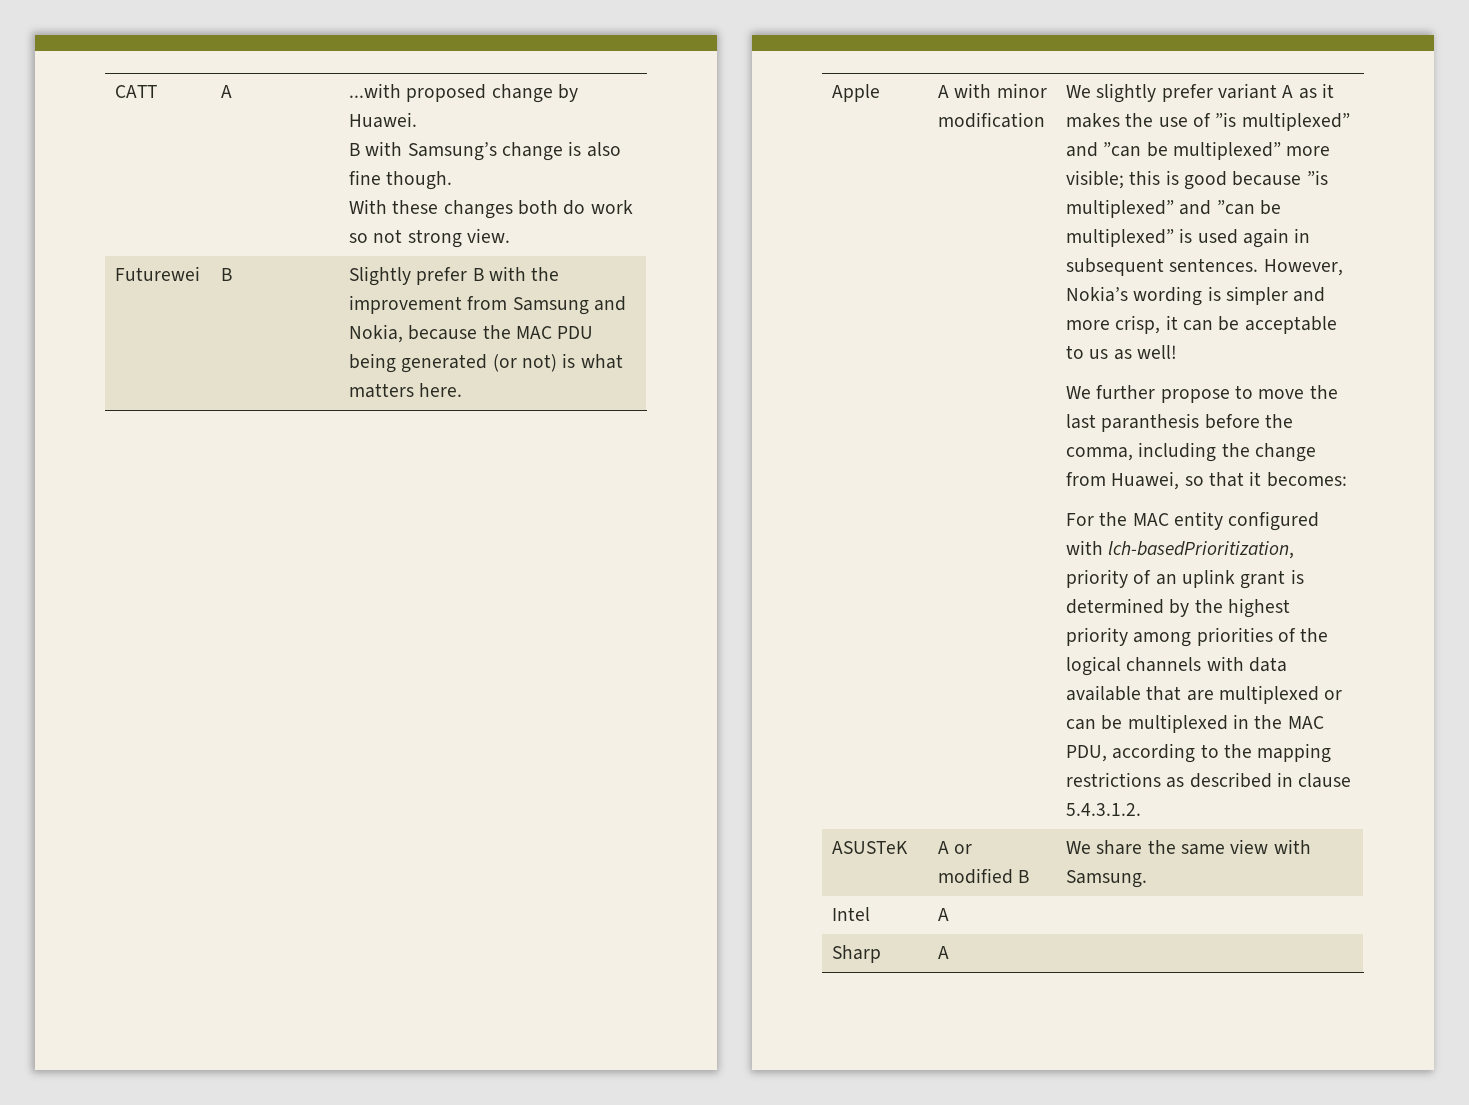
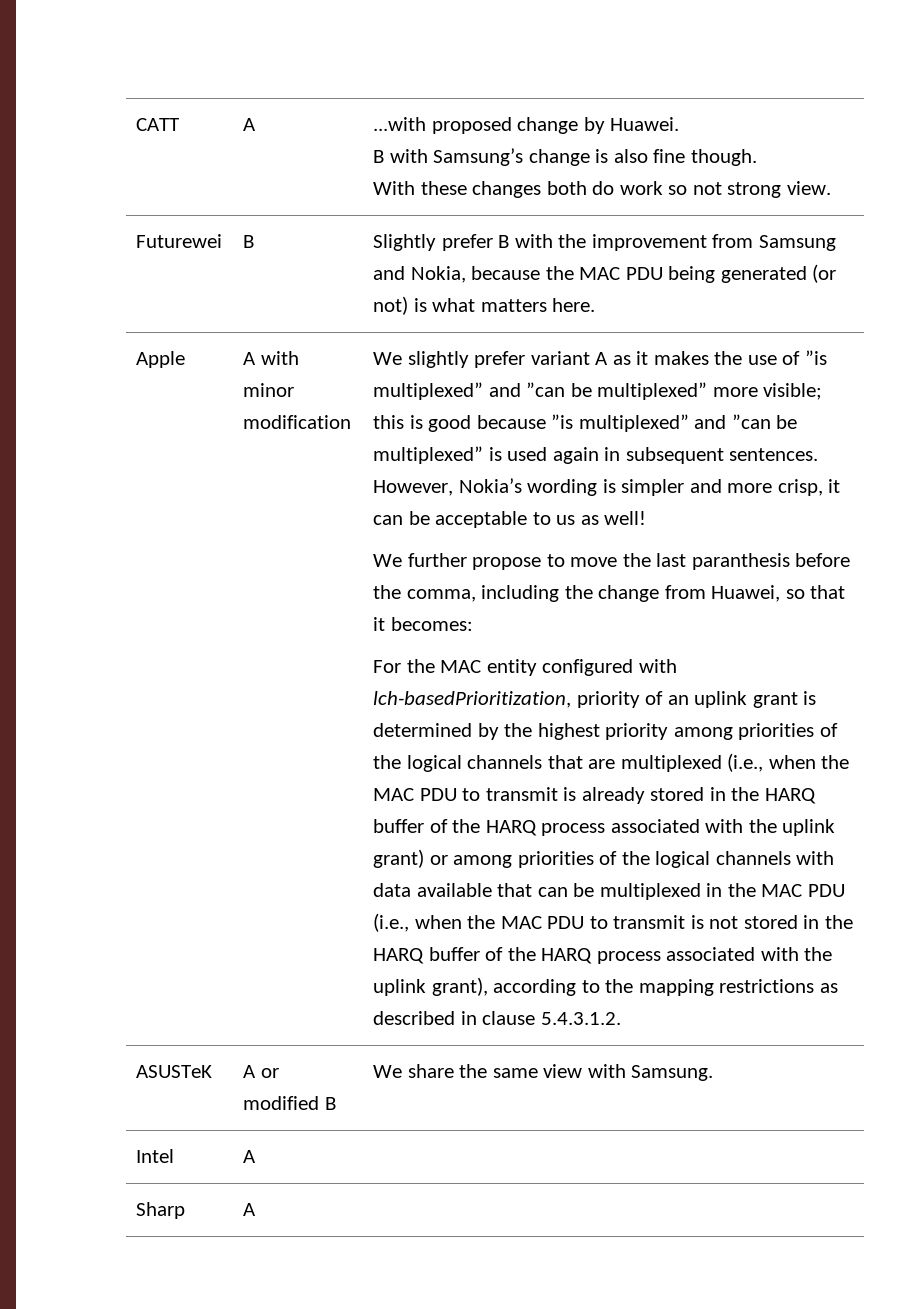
(1202, 664) none -> [547,753,850,772] [373,787,816,804] [373,819,836,836] [373,849,791,868] that are multiplexed (i.e., when the MAC PDU to transmit is already stored in the HARQ buffer of the HARQ process associated with the uplink grant) or among priorities of the logical channels
[1186,685,1343,704] are multiplexed or -> (533, 890) none
[1066,745,1108,762] PDU, -> [807,884,845,897] [373,913,853,932] [373,947,833,964] [373,977,488,996] PDU (i.e., when the MAC PDU to transmit is not stored in the HARQ buffer of the HARQ process associated with the uplink grant),

